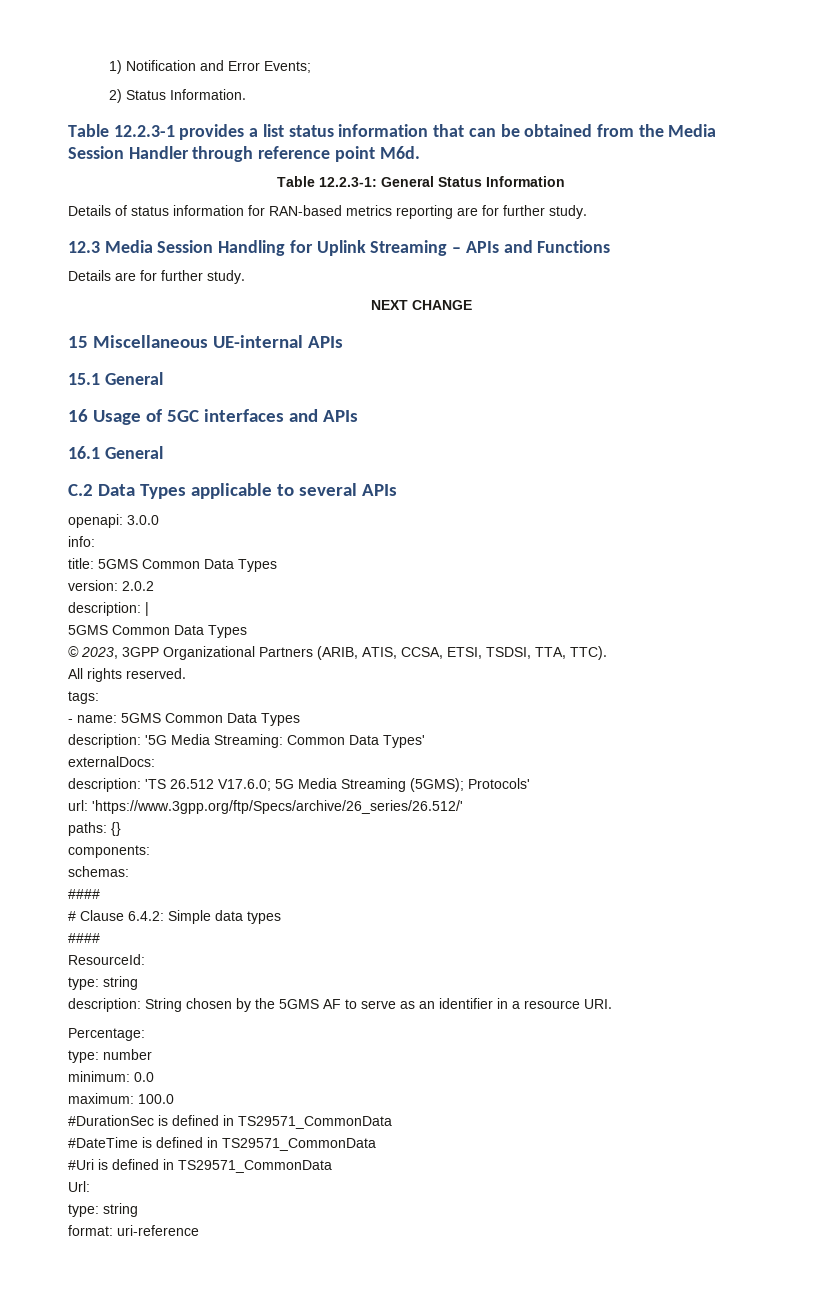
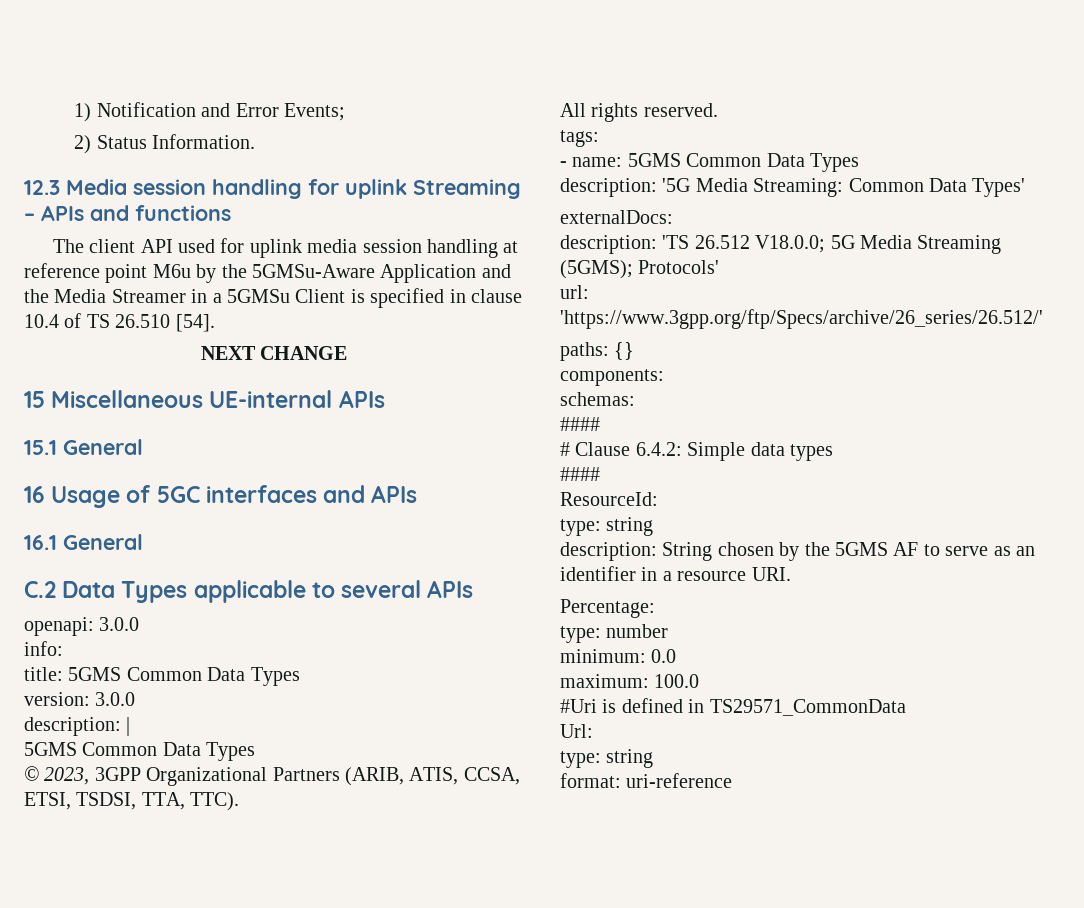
[68,124,717,140] [68,146,420,162] [277,176,565,187] [68,205,587,219] [68,240,611,256] [68,270,245,284] Table 12.2.3-1 provides a list status information that can be obtained from the Media Session Handler through reference point M6d. // Table 12.2.3-1: General Status Information // Details of status information for RAN-based metrics reporting are for further study. // 12.3 Media Session Handling for Uplink Streaming – APIs and Functions // Details are for further study. -> [24,179,521,199] [24,205,231,221] [52,238,519,258] [24,263,511,283] [24,288,522,308] [24,313,215,332] 12.3 Media session handling for uplink Streaming – APIs and functions // The client API used for uplink media session handling at reference point M6u by the 5GMSu-Aware Application and the Media Streamer in a 5GMSu Client is specified in clause 10.4 of TS 26.510 [54].
[122,581,154,591] 2.0.2 -> [95,692,136,706] 3.0.0
[218,779,271,791] V17.6.0; -> [755,235,826,253] V18.0.0;
[68,1115,392,1129] [68,1137,376,1151] // #DurationSec is defined in TS29571_CommonData // #DateTime is defined in TS29571_CommonData -> (700, 681) none

